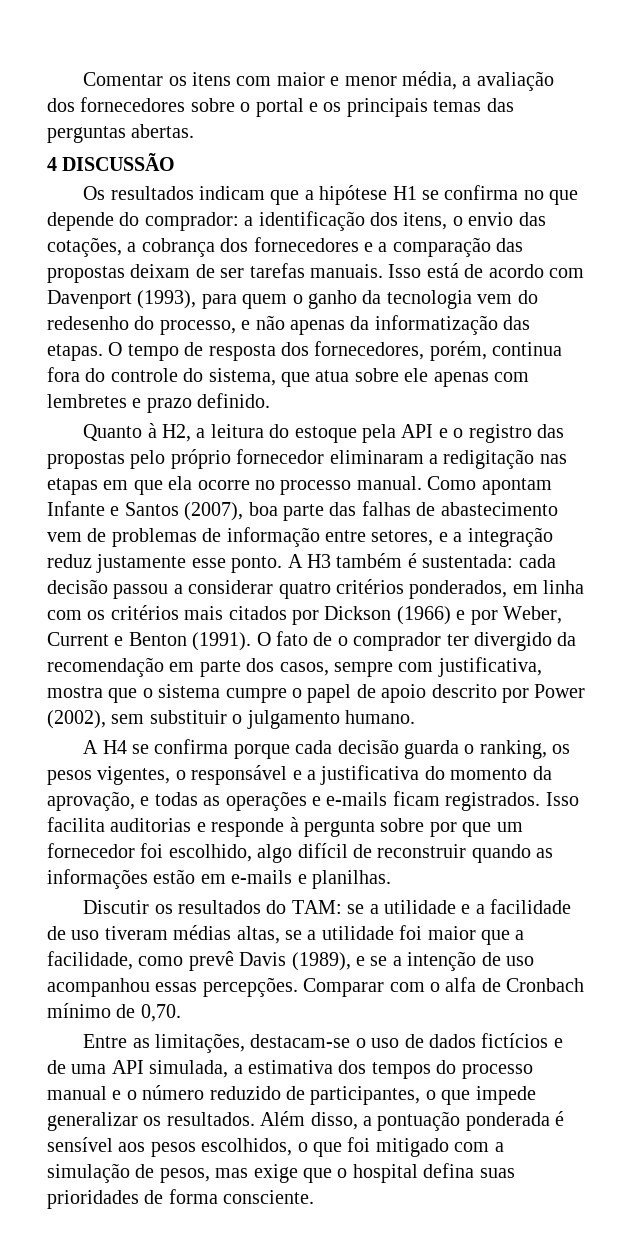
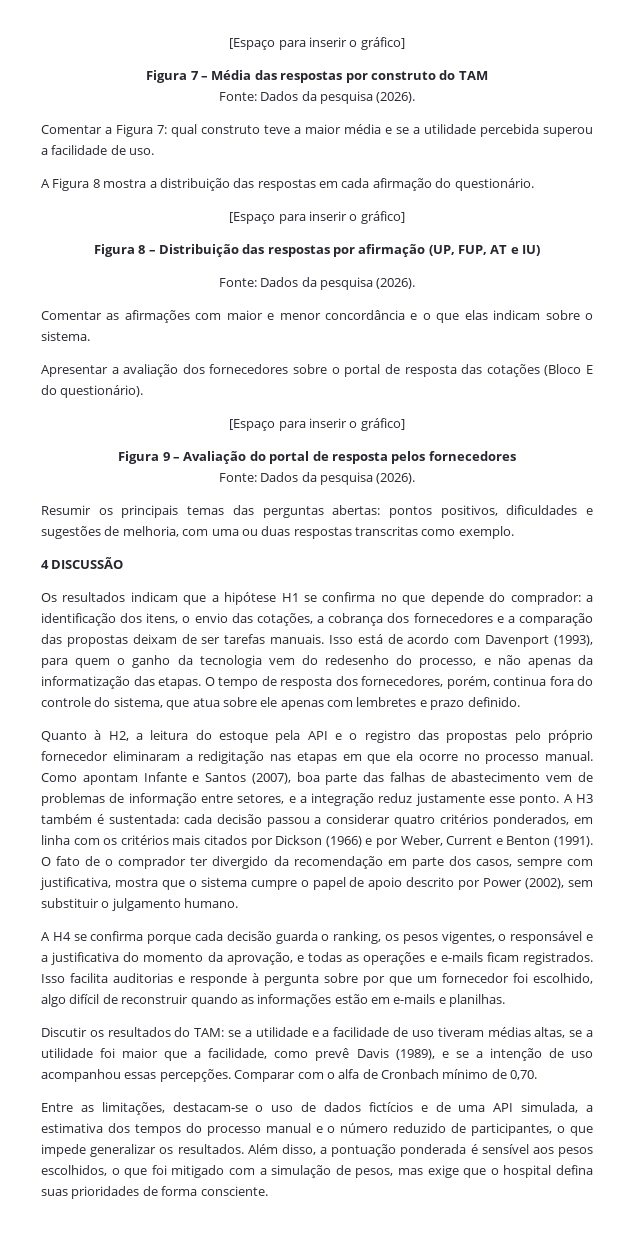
[83,71,458,90] Comentar os itens com maior e menor média, -> [229,37,405,50] [146,70,488,83] [218,91,416,104] [41,124,593,137] [41,145,155,155] [41,178,534,191] [229,211,405,224] [93,244,541,257] [218,277,416,290] [41,310,594,323] [41,331,90,341] [41,365,108,377] [Espaço para inserir o gráfico] // Figura 7 – Média das respostas por construto do TAM // Fonte: Dados da pesquisa (2026). // Comentar a Figura 7: qual construto teve a maior média e se a utilidade percebida superou a facilidade de uso. // A Figura 8 mostra a distribuição das respostas em cada afirmação do questionário. // [Espaço para inserir o gráfico] // Figura 8 – Distribuição das respostas por afirmação (UP, FUP, AT e IU) // Fonte: Dados da pesquisa (2026). // Comentar as afirmações com maior e menor concordância e o que elas indicam sobre o sistema. // Apresentar
[309,102,318,112] e -> [384,364,594,377] [41,385,144,398] [229,418,405,431] [118,451,516,464] [218,472,416,485] [41,505,91,515] de resposta das cotações (Bloco E do questionário). // [Espaço para inserir o gráfico] // Figura 9 – Avaliação do portal de resposta pelos fornecedores // Fonte: Dados da pesquisa (2026). // Resumir
[131,124,195,138] abertas. -> [332,505,593,518] [41,526,514,539] abertas: pontos positivos, dificuldades e sugestões de melhoria, com uma ou duas respostas transcritas como exemplo.

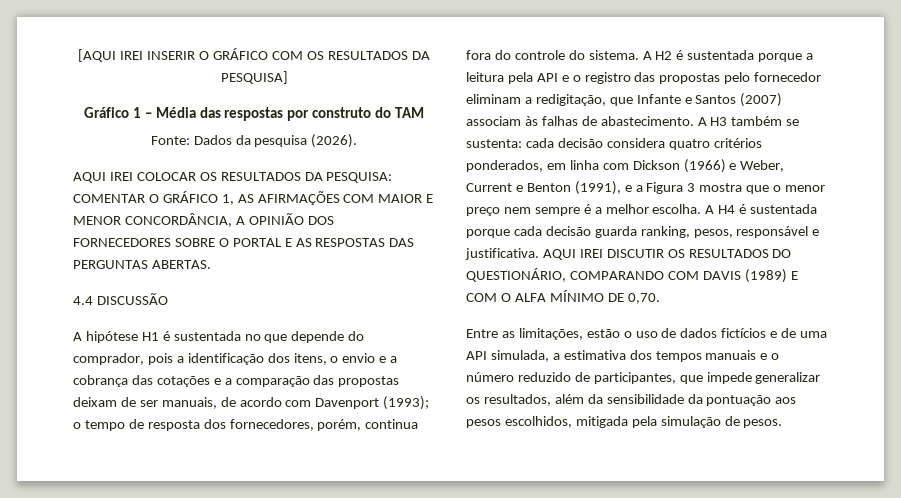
[229,37,405,50] [146,70,199,83] [Espaço para inserir o gráfico] // Figura 7 -> [78,48,430,62] [220,71,288,84] [83,107,141,118] [AQUI IREI INSERIR O GRÁFICO COM OS RESULTADOS DA PESQUISA] // Gráfico 1
[41,124,593,137] [41,145,155,155] [41,178,534,191] [229,211,405,224] [93,244,541,257] [218,277,416,290] [41,310,594,323] [41,331,90,341] [41,364,594,377] [41,385,144,398] [229,418,405,431] [118,451,516,464] [218,472,416,485] [41,505,593,518] [41,526,514,539] [41,557,124,569] [41,592,376,605] Comentar a Figura 7: qual construto teve a maior média e se a utilidade percebida superou a facilidade de uso. // A Figura 8 mostra a distribuição das respostas em cada afirmação do questionário. // [Espaço para inserir o gráfico] // Figura 8 – Distribuição das respostas por afirmação (UP, FUP, AT e IU) // Fonte: Dados da pesquisa (2026). // Comentar as afirmações com maior e menor concordância e o que elas indicam sobre o sistema. // Apresentar a avaliação dos fornecedores sobre o portal de resposta das cotações (Bloco E do questionário). // [Espaço para inserir o gráfico] // Figura 9 – Avaliação do portal de resposta pelos fornecedores // Fonte: Dados da pesquisa (2026). // Resumir os principais temas das perguntas abertas: pontos positivos, dificuldades e sugestões de melhoria, com uma ou duas respostas transcritas como exemplo. // 4 DISCUSSÃO // Os resultados indicam que a hipótese H1 se confirma -> [73,172,393,183] [73,191,434,205] [73,213,334,227] [73,238,415,247] [73,260,211,269] [73,293,168,305] [73,331,241,343] AQUI IREI COLOCAR OS RESULTADOS DA PESQUISA: COMENTAR O GRÁFICO 1, AS AFIRMAÇÕES COM MAIOR E MENOR CONCORDÂNCIA, A OPINIÃO DOS FORNECEDORES SOBRE O PORTAL E AS RESPOSTAS DAS PERGUNTAS ABERTAS. // 4.4 DISCUSSÃO // A hipótese H1 é sustentada
[510,592,581,605] comprador: -> [73,353,173,365] comprador, pois
[231,613,493,626] das cotações, a cobrança dos fornecedores -> [379,356,398,363] [73,375,210,387] e a cobrança das cotações
[224,634,594,647] [41,655,594,668] [41,676,215,689] tarefas manuais. Isso está de acordo com Davenport (1993), para quem o ganho da tecnologia vem do redesenho do processo, e não apenas da informatização das etapas. O -> [161,396,430,410] [73,422,81,429] manuais, de acordo com Davenport (1993); o
[113,697,520,710] [41,730,268,743] sistema, que atua sobre ele apenas com lembretes e prazo definido. // Quanto à H2, a leitura do estoque -> [588,50,814,62] [466,72,504,82] sistema. A H2 é sustentada porque a leitura
[547,730,593,743] [41,751,593,764] [41,772,593,785] [41,793,593,806] [41,814,391,827] próprio fornecedor eliminaram a redigitação nas etapas em que ela ocorre no processo manual. Como apontam Infante e Santos (2007), boa parte das falhas de abastecimento vem de problemas de informação entre setores, e a integração reduz justamente esse ponto. A H3 também é sustentada: cada decisão passou a considerar -> [754,72,822,82] [466,93,783,107] [466,116,800,126] [466,138,665,148] fornecedor eliminam a redigitação, que Infante e Santos (2007) associam às falhas de abastecimento. A H3 também se sustenta: cada decisão considera
[103,835,273,848] os critérios mais citados por -> (629, 166) none
[376,838,399,848] por -> (737, 166) none
[554,836,594,847] [41,856,593,869] [40,877,594,890] [41,898,239,911] [41,931,593,944] [41,952,593,965] [41,973,593,986] [41,994,506,1007] [41,1027,593,1038] [41,1048,593,1061] [41,1069,507,1082] (1991). O fato de o comprador ter divergido da recomendação em parte dos casos, sempre com justificativa, mostra que o sistema cumpre o papel de apoio descrito por Power (2002), sem substituir o julgamento humano. // A H4 se confirma porque cada decisão guarda o ranking, os pesos vigentes, o responsável e a justificativa do momento da aprovação, e todas as operações e e-mails ficam registrados. Isso facilita auditorias e responde à pergunta sobre por que um fornecedor foi escolhido, algo difícil de reconstruir quando as informações estão em e-mails e planilhas. // Discutir os resultados do TAM: se a utilidade e a facilidade de uso tiveram médias altas, se a utilidade foi maior que a facilidade, como prevê Davis (1989), e se a intenção de uso acompanhou essas percepções. Comparar com o alfa de Cronbach mínimo de -> [574,181,826,195] [466,204,818,216] [466,226,820,238] [465,248,792,260] [466,268,798,283] [466,290,624,302] (1991), e a Figura 3 mostra que o menor preço nem sempre é a melhor escolha. A H4 é sustentada porque cada decisão guarda ranking, pesos, responsável e justificativa. AQUI IREI DISCUTIR OS RESULTADOS DO QUESTIONÁRIO, COMPARANDO COM DAVIS (1989) E COM O ALFA MÍNIMO DE
[172,1102,248,1112] destacam-se -> [586,329,620,338] estão
[185,1123,311,1136] do processo manual -> [705,350,757,360] manuais
[557,1126,566,1133] o -> (676, 378) none
[177,1144,593,1157] [41,1165,594,1178] [41,1186,268,1199] resultados. Além disso, a pontuação ponderada é sensível aos pesos escolhidos, o que foi mitigado com a simulação de pesos, mas exige que o hospital defina suas prioridades de forma consciente. -> [483,394,797,406] [466,416,783,428] resultados, além da sensibilidade da pontuação aos pesos escolhidos, mitigada pela simulação de pesos.

